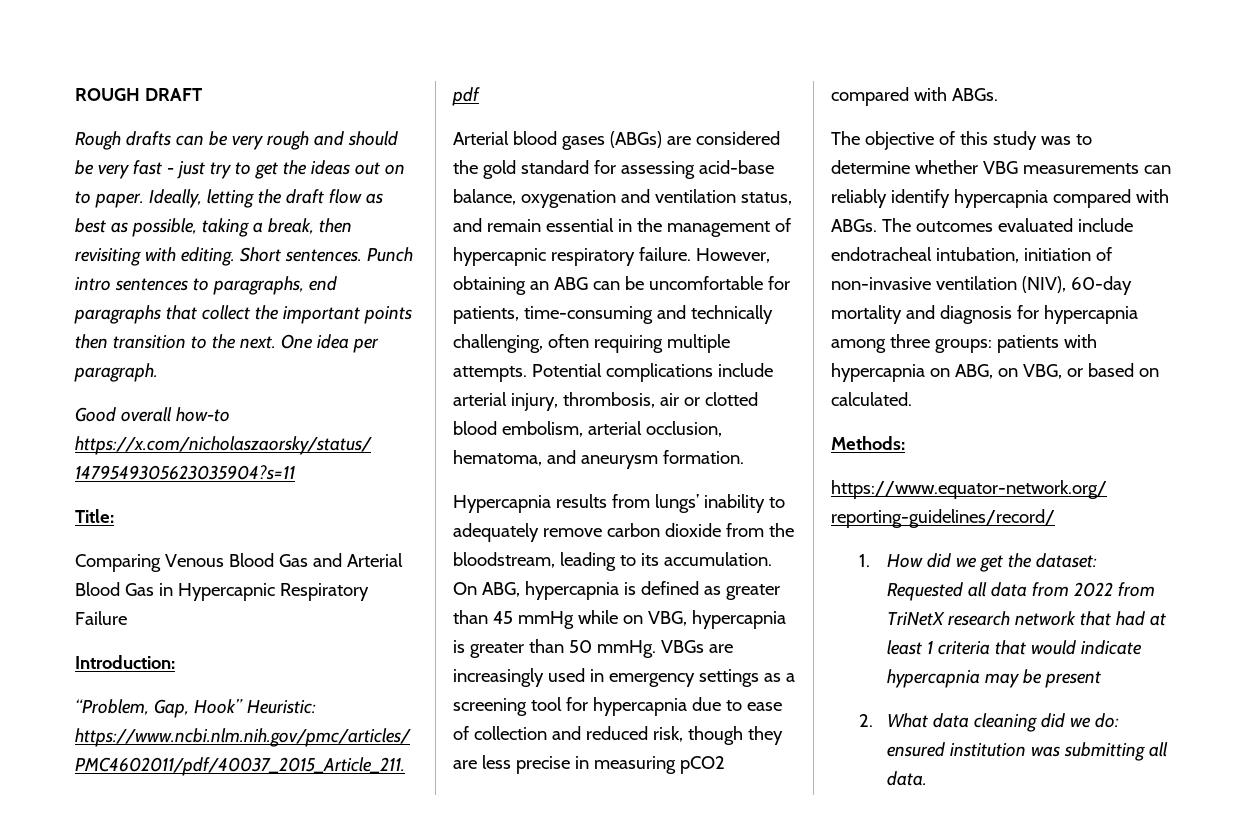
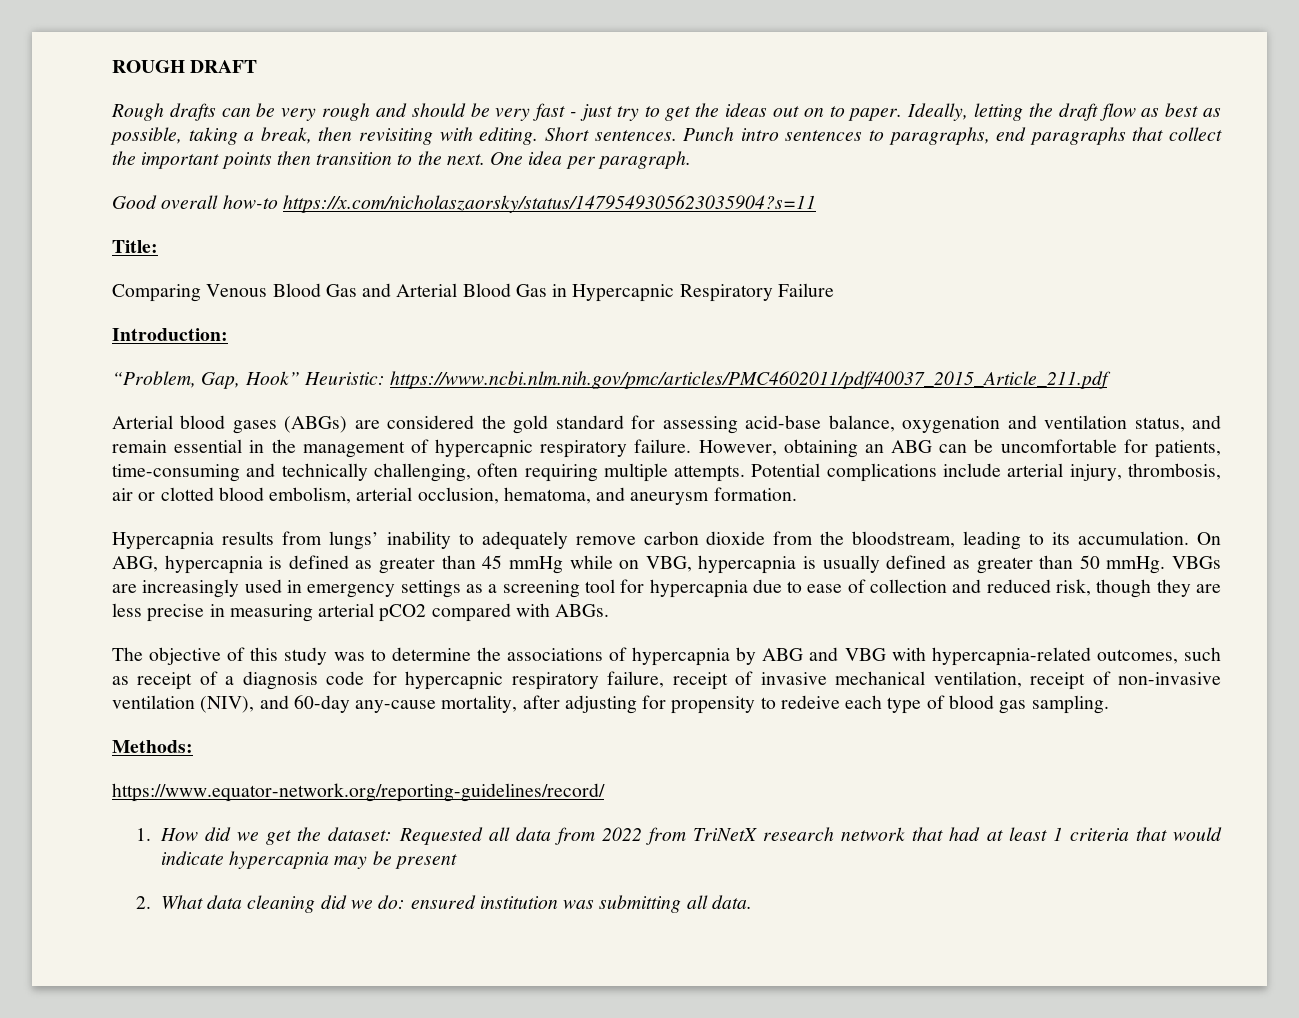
(465, 646) none -> [822,555,970,573] usually defined as
(676, 765) none -> [318,603,375,617] arterial
[914,160,1171,174] [831,189,1169,208] [831,218,1133,232] [831,247,1112,263] [831,276,1132,295] [831,305,1138,324] [831,334,1097,353] [831,363,1159,382] [831,392,912,406] whether VBG measurements can reliably identify hypercapnia compared with ABGs. The outcomes evaluated include endotracheal intubation, initiation of non-invasive ventilation (NIV), 60-day mortality and diagnosis for hypercapnia among three groups: patients with hypercapnia on ABG, on VBG, or based on calculated. -> [476,647,1221,666] [112,671,1221,690] [112,695,1109,714] the associations of hypercapnia by ABG and VBG with hypercapnia-related outcomes, such as receipt of a diagnosis code for hypercapnic respiratory failure, receipt of invasive mechanical ventilation, receipt of non-invasive ventilation (NIV), and 60-day any-cause mortality, after adjusting for propensity to redeive each type of blood gas sampling.

